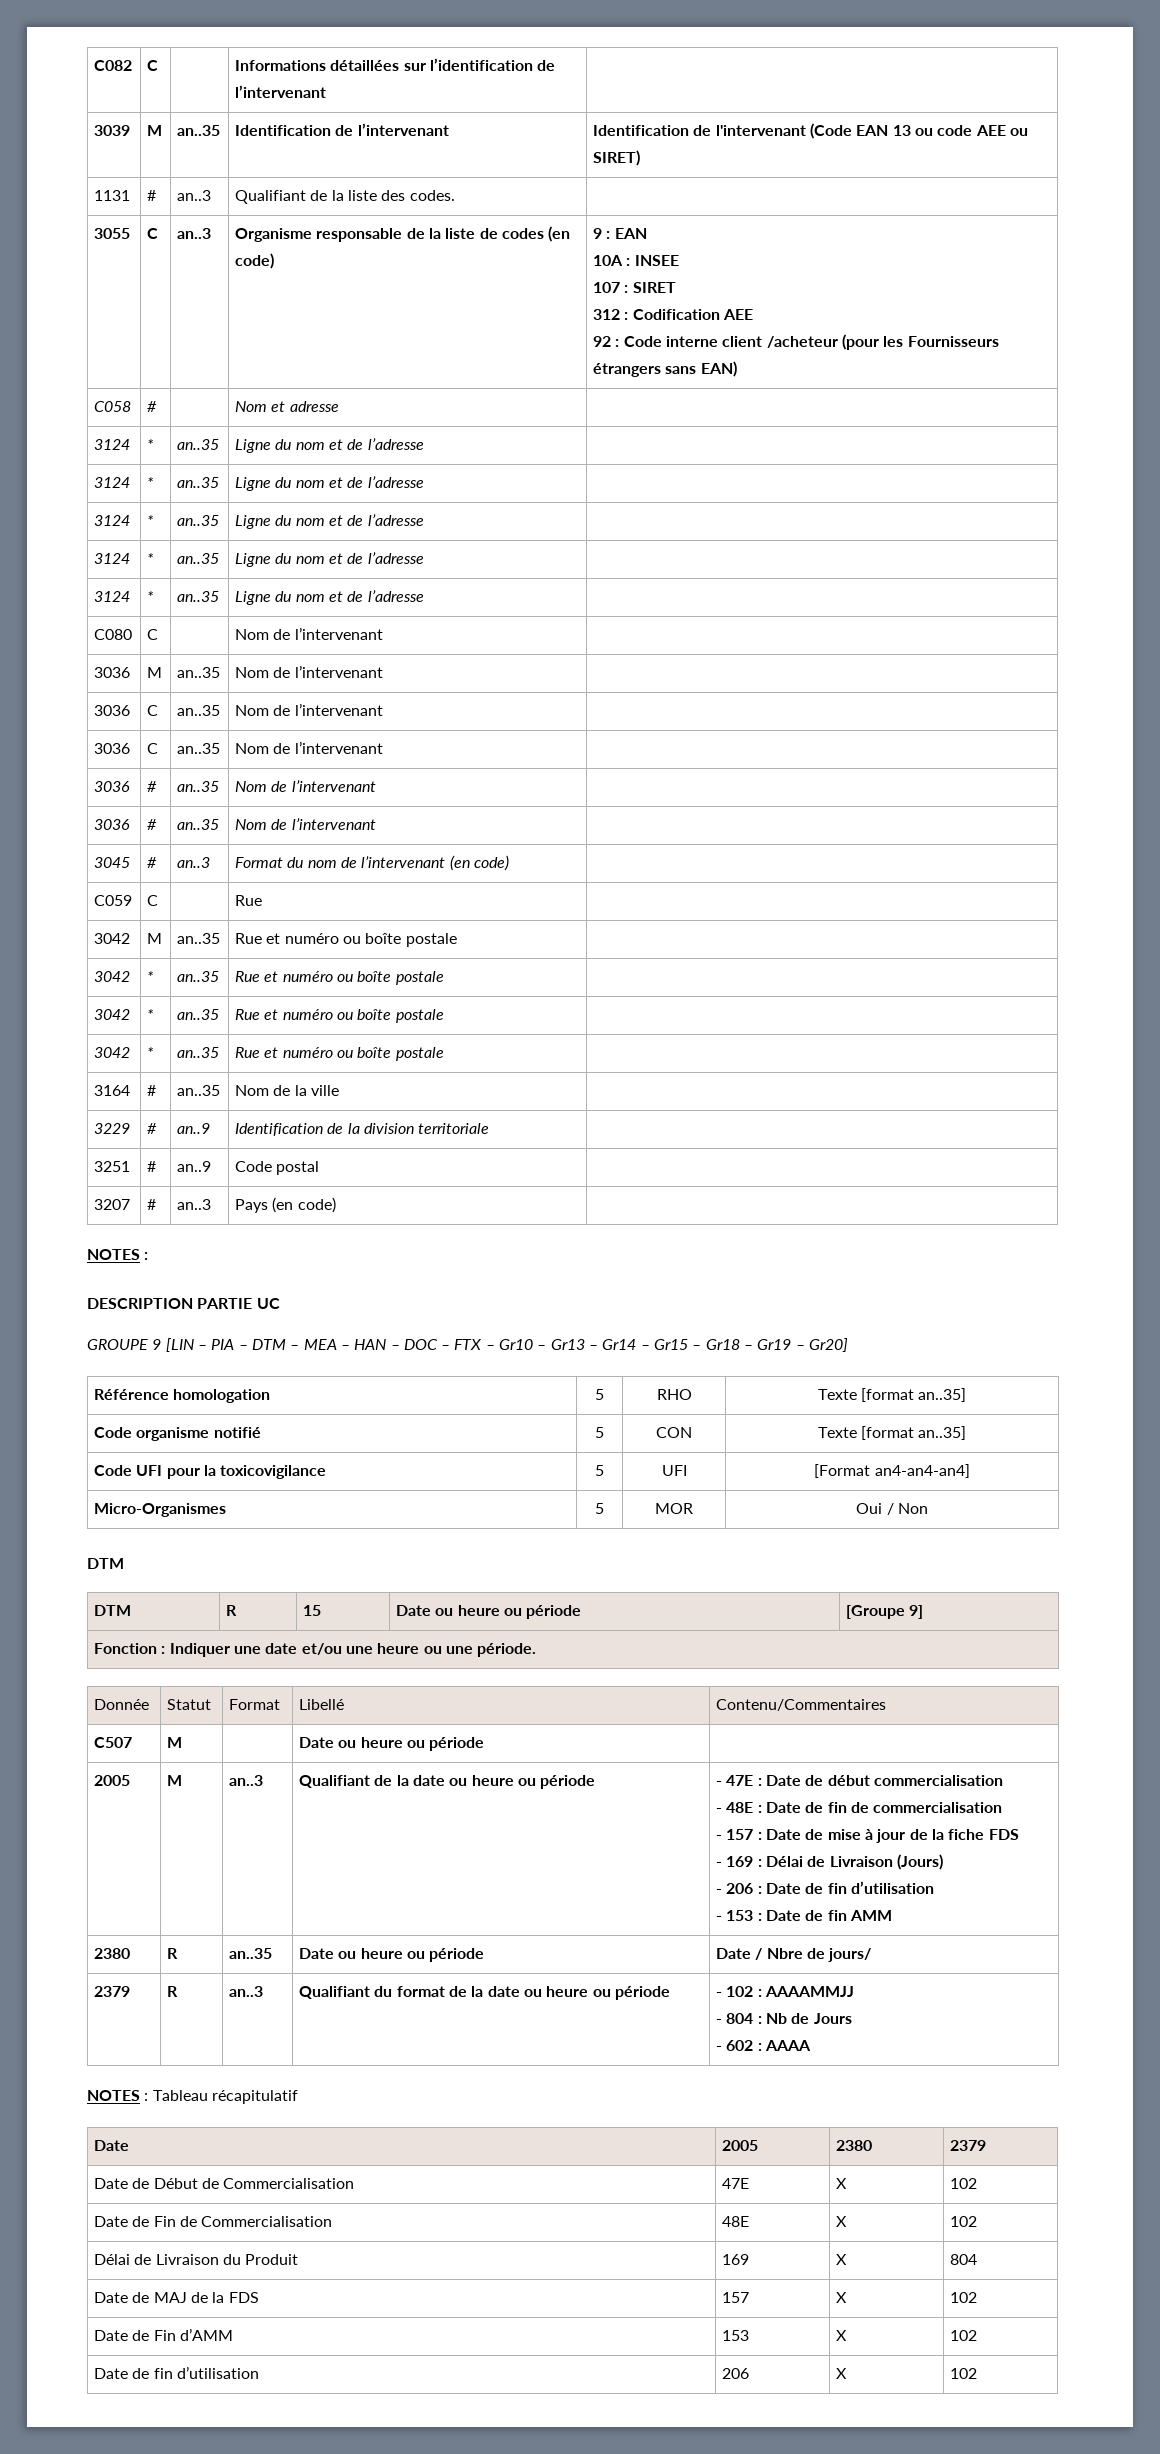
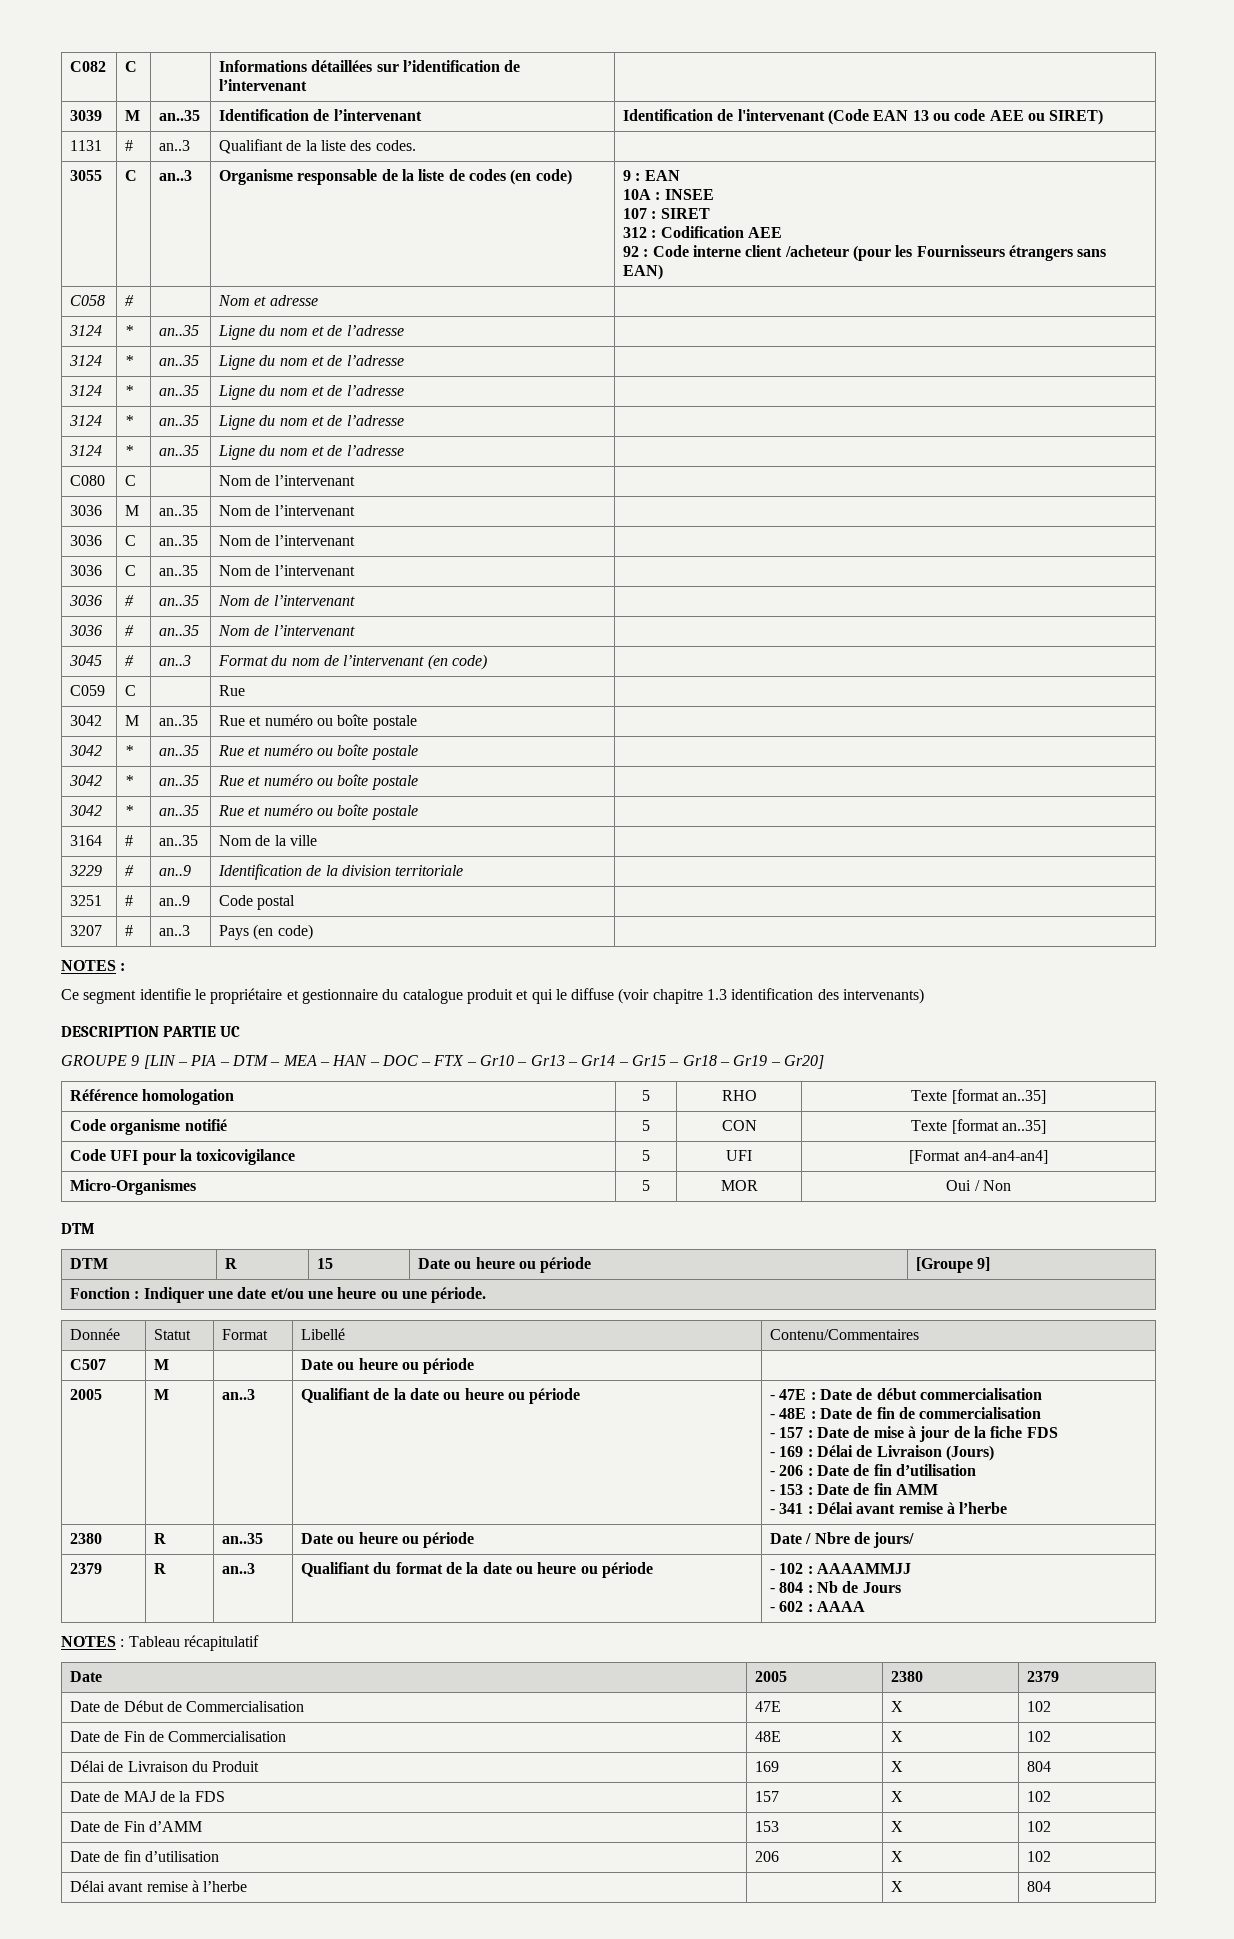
(149, 1256) none -> [61,988,925,1004] // Ce segment identifie le propriétaire et gestionnaire du catalogue produit et qui le diffuse (voir chapitre 1.3 identification des intervenants)
(892, 1915) none -> [770,1502,1008,1514] // - 341 : Délai avant remise à l’herbe
(978, 2373) none -> [70,1880,248,1892] [891,1881,904,1892] [1027,1881,1052,1892] // Délai avant remise à l’herbe | | X | 804

